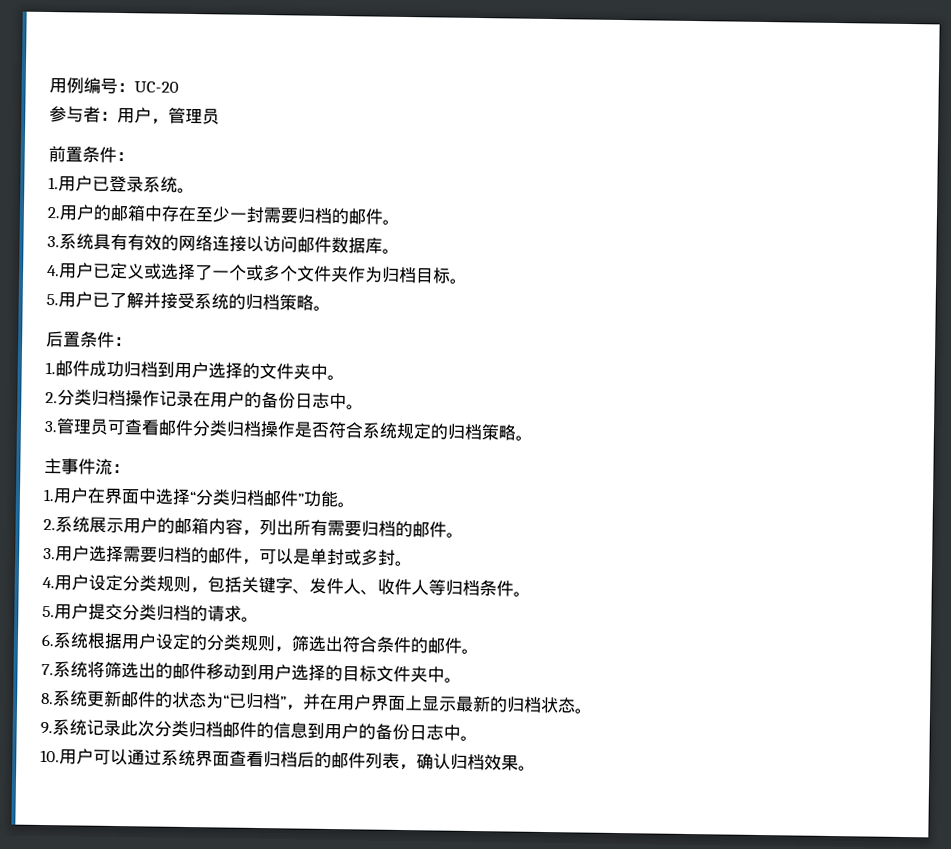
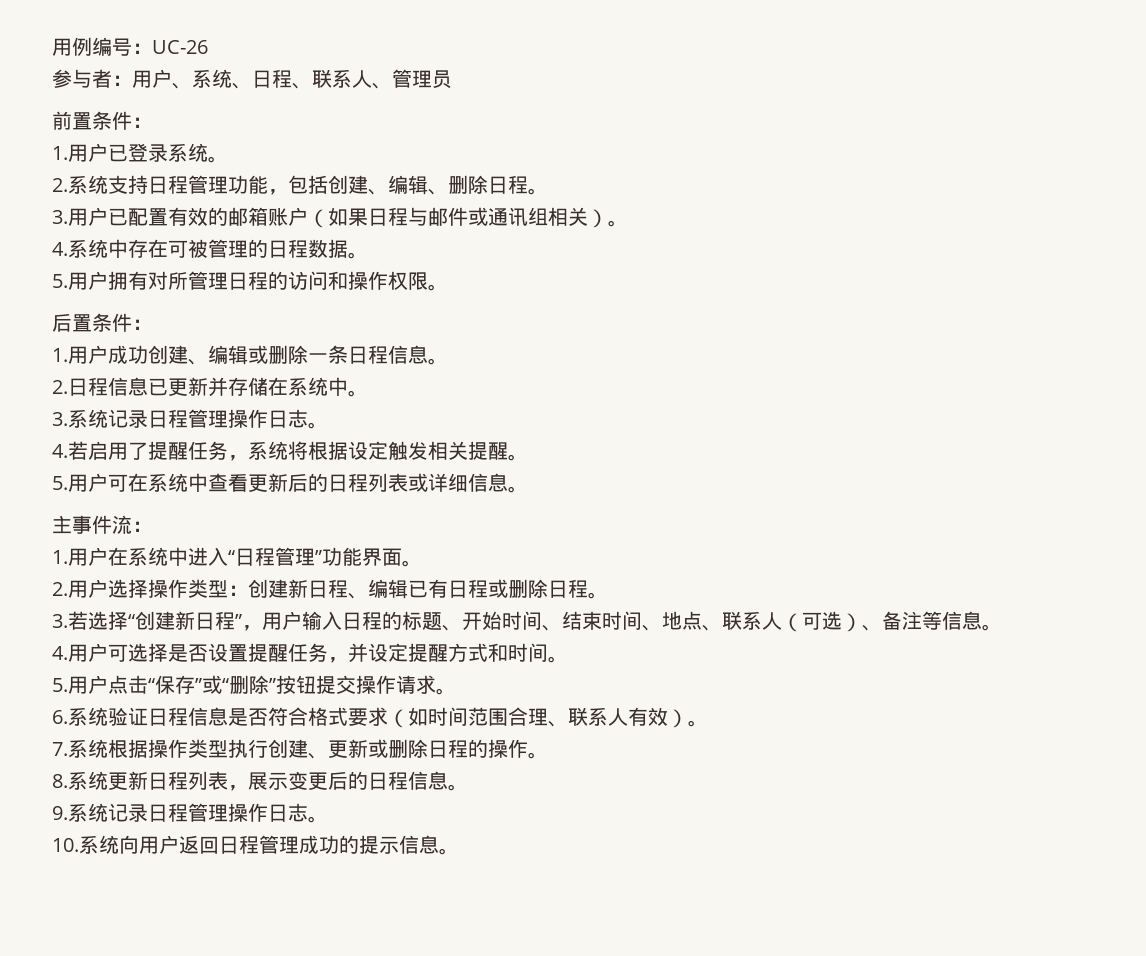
[134,81,179,93] UC-20 -> [152,40,208,54] UC-26
[151,118,169,125] ， -> [172,69,392,89] 、系统、日程、联系人、
[59,204,400,225] [47,233,400,254] [47,262,468,284] [46,291,331,311] [46,330,132,348] [45,360,345,381] [45,389,364,410] [44,418,517,441] 用户的邮箱中存在至少一封需要归档的邮件。 // 3.系统具有有效的网络连接以访问邮件数据库。 // 4.用户已定义或选择了一个或多个文件夹作为归档目标。 // 5.用户已了解并接受系统的归档策略。 // 后置条件： // 1.邮件成功归档到用户选择的文件夹中。 // 2.分类归档操作记录在用户的备份日志中。 // 3.管理员可查看邮件分类归档操作是否符合系统规定的归档策略 -> [68,175,548,195] [52,207,628,228] [52,239,368,259] [52,271,448,291] [52,313,152,332] [52,345,448,365] [52,377,368,397] [52,409,328,429] [52,441,528,461] [52,473,508,492] 系统支持日程管理功能，包括创建、编辑、删除日程。 // 3.用户已配置有效的邮箱账户（如果日程与邮件或通讯组相关）。 // 4.系统中存在可被管理的日程数据。 // 5.用户拥有对所管理日程的访问和操作权限。 // 后置条件： // 1.用户成功创建、编辑或删除一条日程信息。 // 2.日程信息已更新并存储在系统中。 // 3.系统记录日程管理操作日志。 // 4.若启用了提醒任务，系统将根据设定触发相关提醒。 // 5.用户可在系统中查看更新后的日程列表或详细信息
[104,487,299,507] 界面中选择“分类归档邮件 -> [128,547,315,566] 系统中进入“日程管理
[337,502,355,508] [43,516,464,538] [43,545,413,567] [42,574,531,597] [42,603,259,622] [41,632,479,655] [41,661,462,683] [41,690,593,714] [40,719,478,742] [40,748,519,771] 。 // 2.系统展示用户的邮箱内容，列出所有需要归档的邮件。 // 3.用户选择需要归档的邮件，可以是单封或多封。 // 4.用户设定分类规则，包括关键字、发件人、收件人等归档条件。 // 5.用户提交分类归档的请求。 // 6.系统根据用户设定的分类规则，筛选出符合条件的邮件。 // 7.系统将筛选出的邮件移动到用户选择的目标文件夹中。 // 8.系统更新邮件的状态为“已归档”，并在用户界面上显示最新的归档状态。 // 9.系统记录此次分类归档邮件的信息到用户的备份日志中。 // 10.用户可以通过系统界面查看归档后的邮件列表，确认归档效果 -> [362,548,422,567] [52,579,608,599] [52,611,1002,632] [52,643,568,663] [52,675,456,695] [52,707,708,728] [52,739,548,759] [52,771,468,791] [52,803,328,823] [52,835,439,854] 界面。 // 2.用户选择操作类型：创建新日程、编辑已有日程或删除日程。 // 3.若选择“创建新日程”，用户输入日程的标题、开始时间、结束时间、地点、联系人（可选）、备注等信息。 // 4.用户可选择是否设置提醒任务，并设定提醒方式和时间。 // 5.用户点击“保存”或“删除”按钮提交操作请求。 // 6.系统验证日程信息是否符合格式要求（如时间范围合理、联系人有效）。 // 7.系统根据操作类型执行创建、更新或删除日程的操作。 // 8.系统更新日程列表，展示变更后的日程信息。 // 9.系统记录日程管理操作日志。 // 10.系统向用户返回日程管理成功的提示信息

